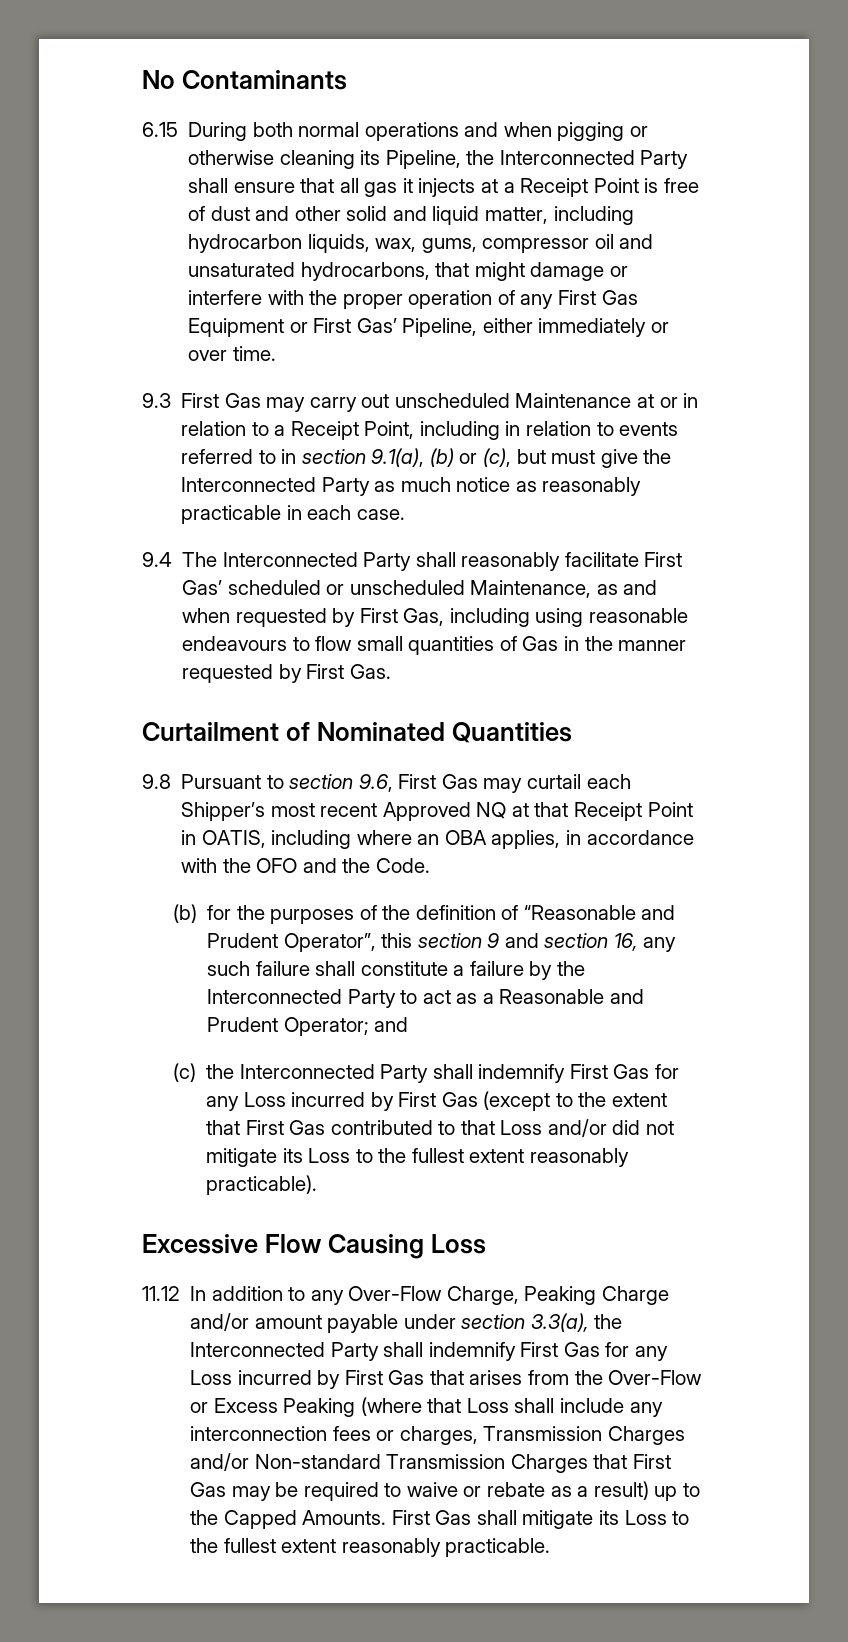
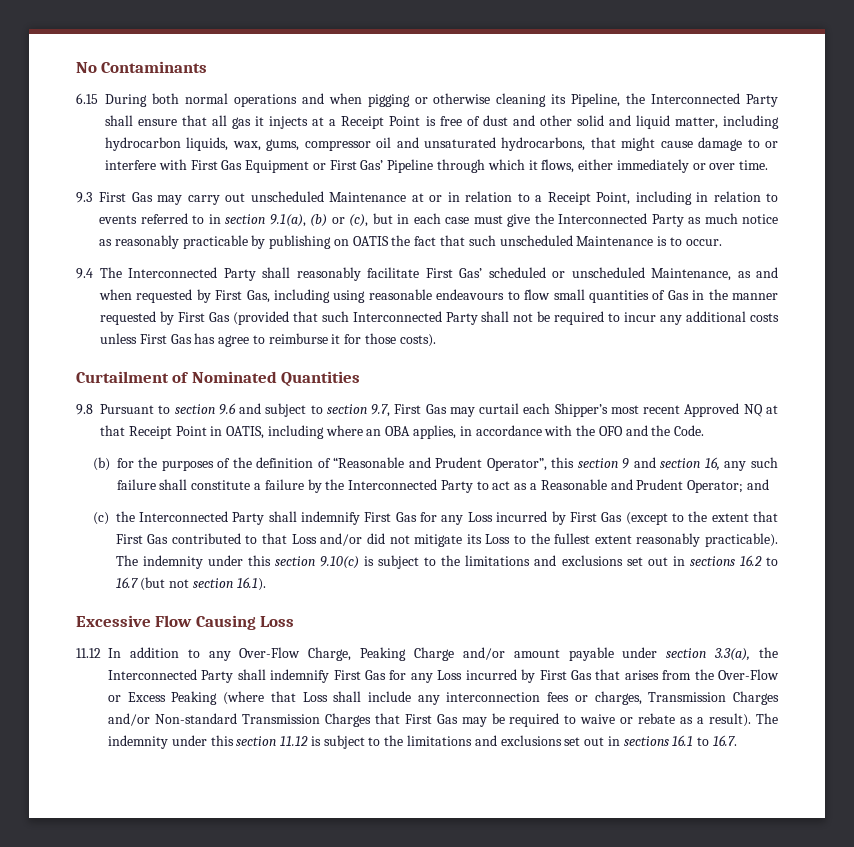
[530,262,628,281] [188,290,554,309] damage or interfere with the proper operation of any -> [660,137,779,151] [105,159,187,170] cause damage to or interfere with
[402,318,478,337] Pipeline, -> [387,159,575,173] Pipeline through which it flows,
(546, 456) none -> [397,213,469,224] in each case
[286,505,405,520] in each case. -> [251,235,722,249] by publishing on OATIS the fact that such unscheduled Maintenance is to occur.
[349,664,391,679] Gas. -> [208,311,780,325] [100,333,436,347] Gas (provided that such Interconnected Party shall not be required to incur any additional costs unless First Gas has agree to reimburse it for those costs).
[358,774,393,792] 9.6, -> [218,403,391,417] 9.6 and subject to section 9.7,
(318, 1185) none -> [115,555,779,569] [115,577,266,591] The indemnity under this section 9.10(c) is subject to the limitations and exclusions set out in sections 16.2 to 16.7 (but not section 16.1).
[593,1481,700,1501] [190,1510,690,1529] [190,1538,551,1557] result) up to the Capped Amounts. First Gas shall mitigate its Loss to the fullest extent reasonably practicable. -> [709,713,779,727] [108,735,738,749] result). The indemnity under this section 11.12 is subject to the limitations and exclusions set out in sections 16.1 to 16.7.

